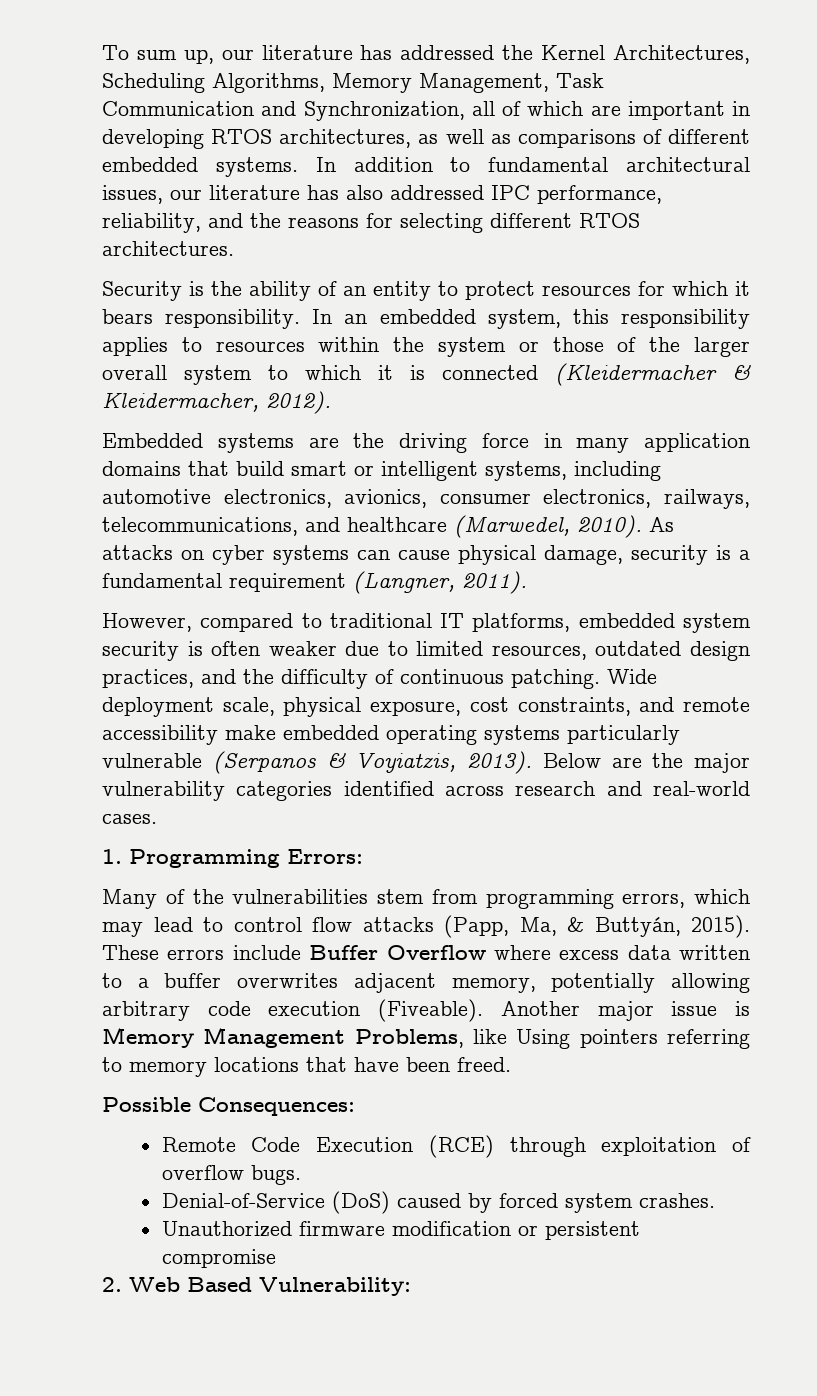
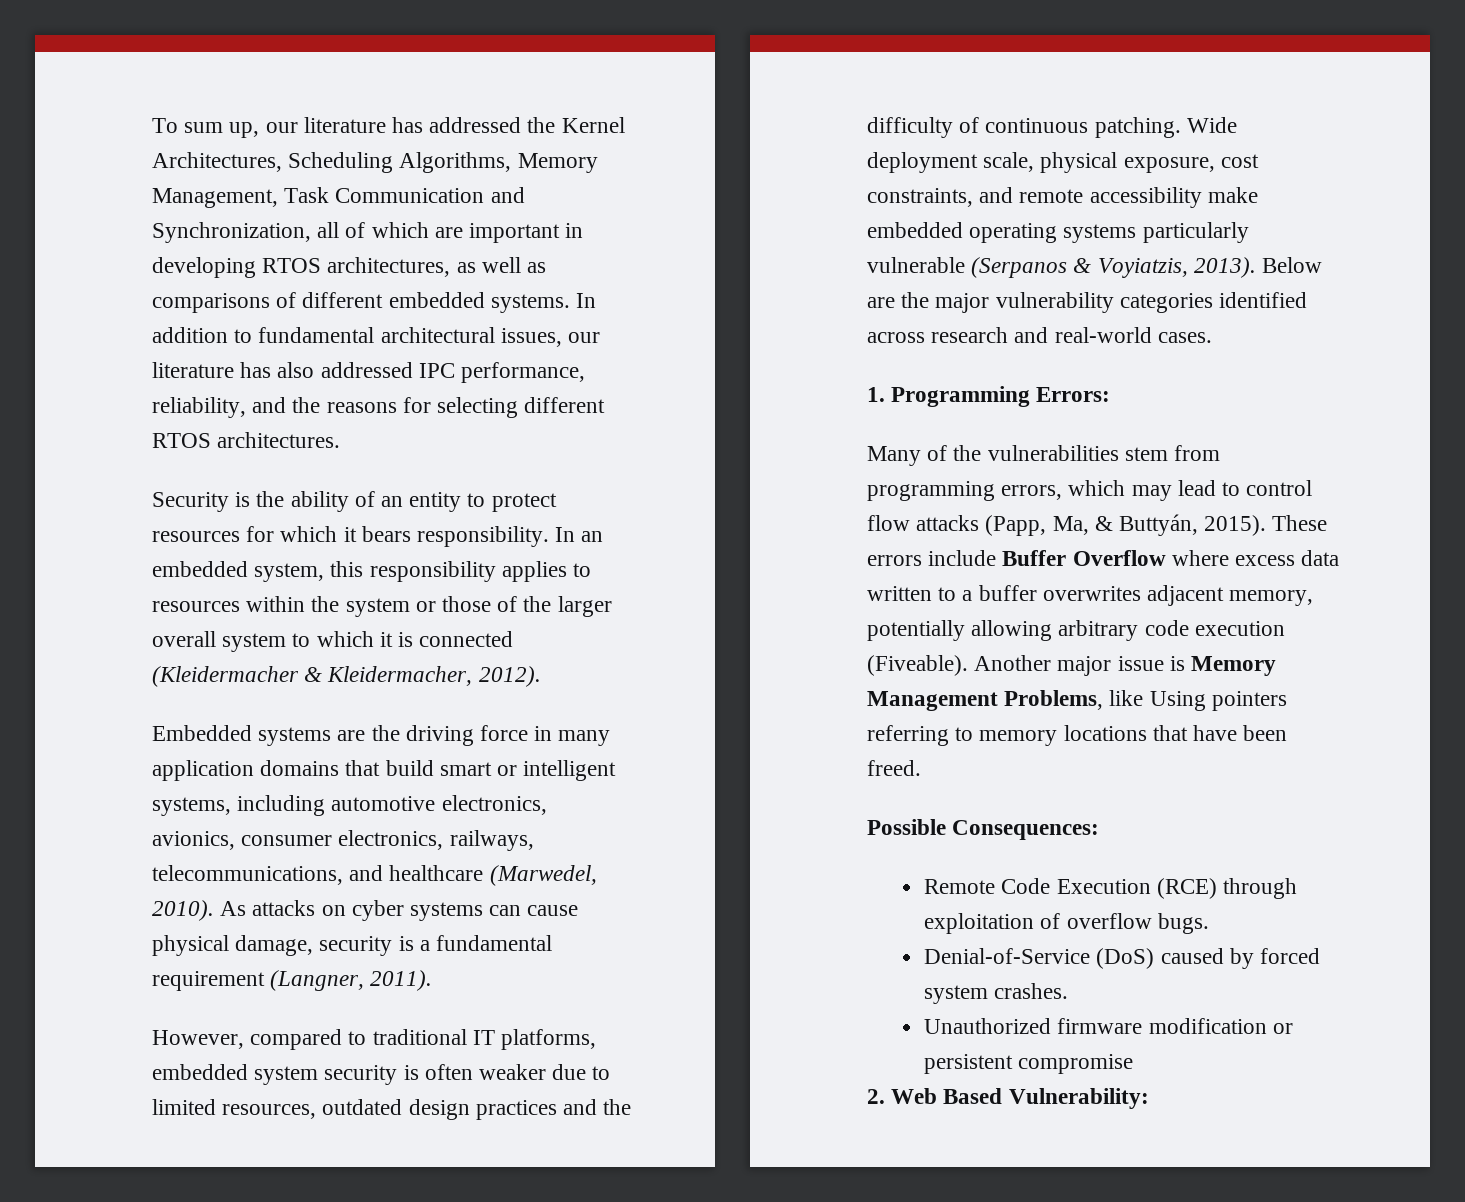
[102,669,194,688] practices, -> [475,1100,557,1120] practices

